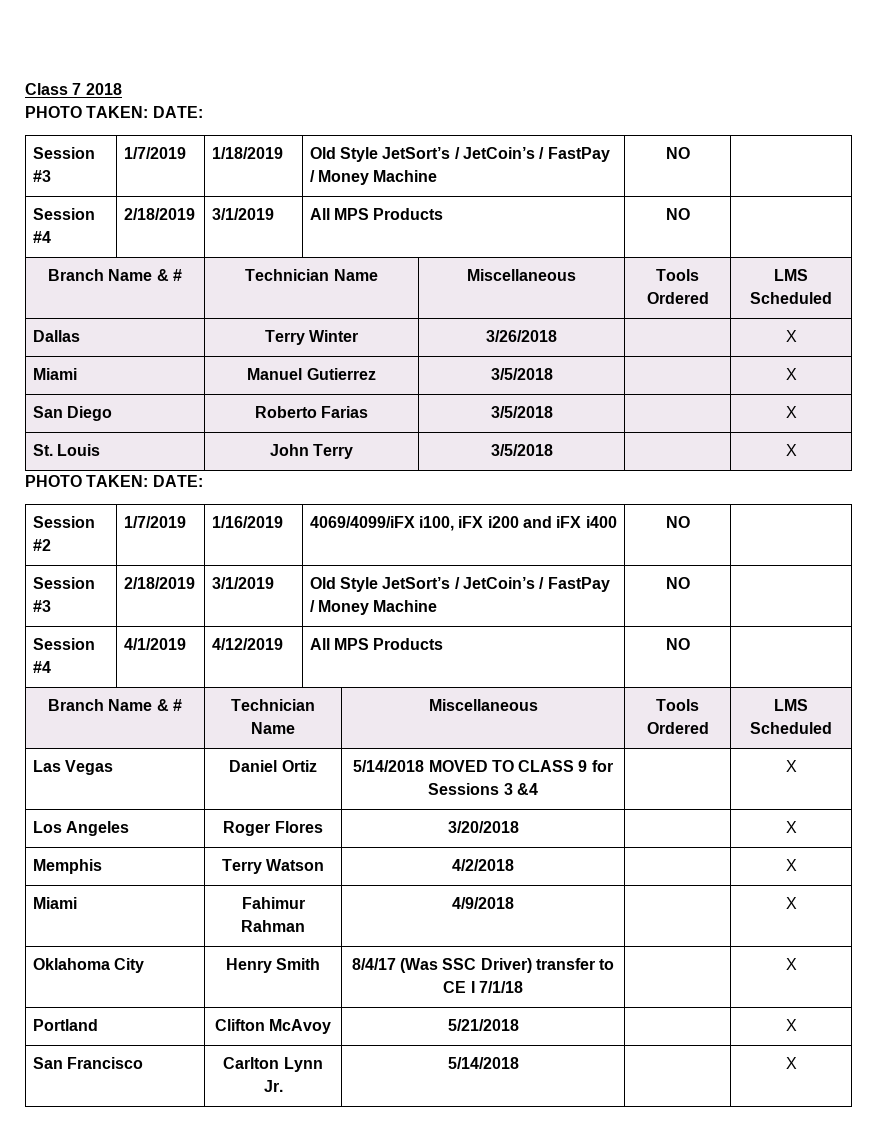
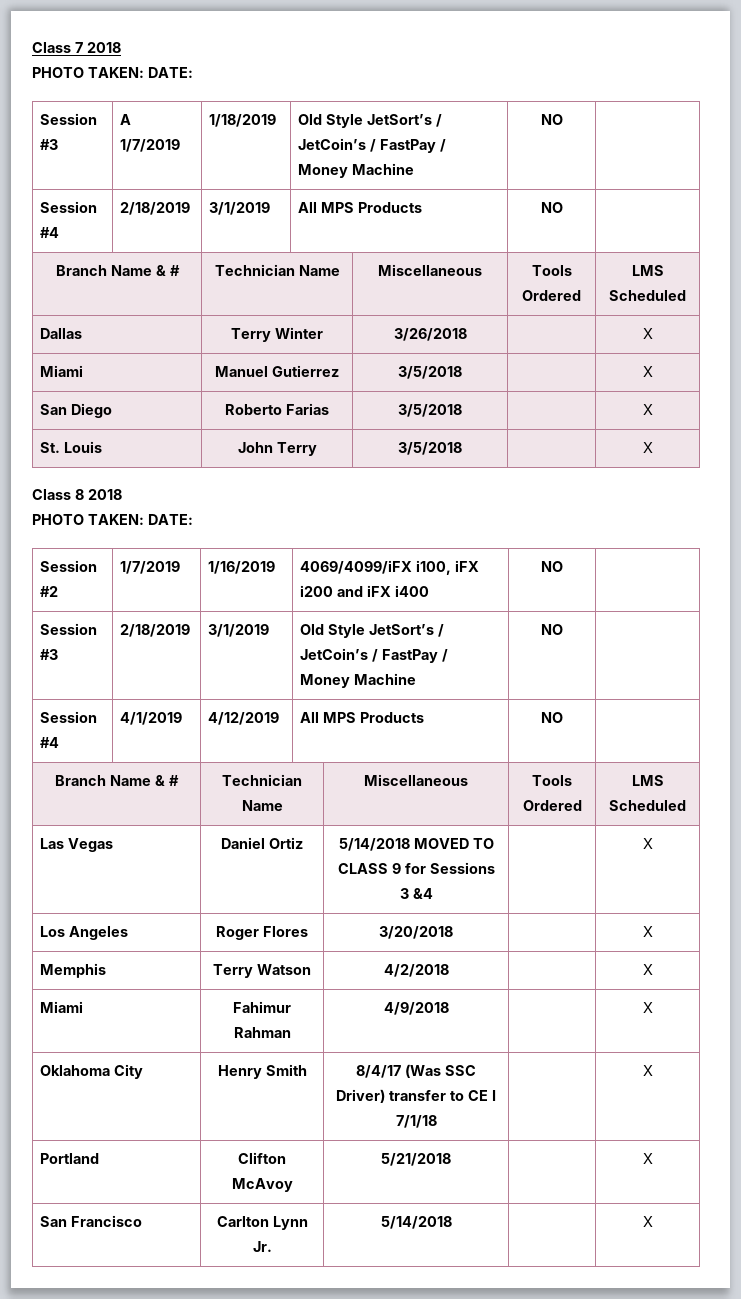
(51, 176) none -> [120,114,132,125] A
(797, 450) none -> [32,489,122,500] // Class 8 2018

